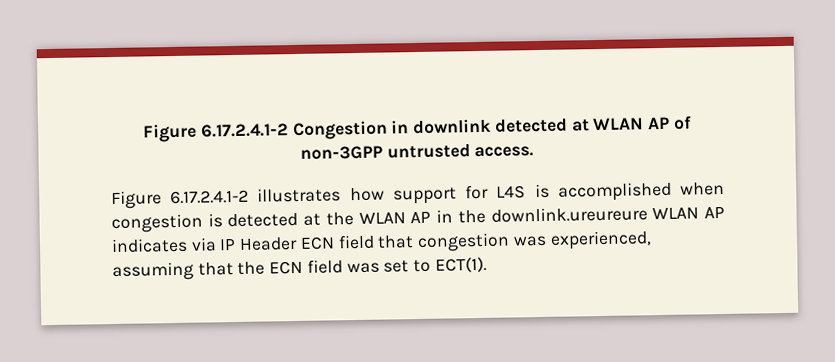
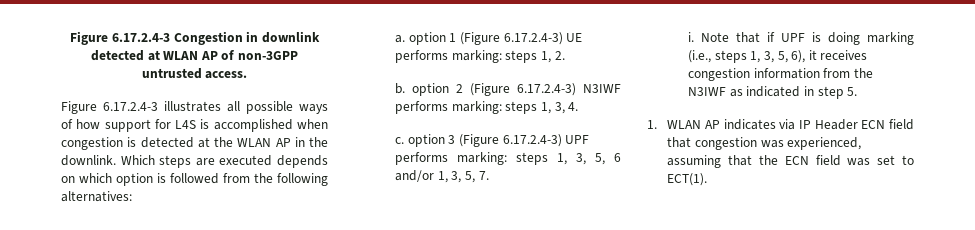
[143,123,289,143] Figure 6.17.2.4.1-2 -> [70,31,170,45] Figure 6.17.2.4-3
[170,187,342,205] 6.17.2.4.1-2 illustrates -> [103,101,328,114] [61,119,73,129] 6.17.2.4-3 illustrates all possible ways of
[490,206,648,223] downlink.ureureure -> [61,155,328,168] [61,173,328,186] [61,191,132,202] [394,32,583,45] [394,50,565,63] [394,83,621,96] [394,101,579,114] [394,134,590,147] [394,152,621,165] [394,170,489,183] [687,32,914,45] [687,50,868,63] [687,68,873,81] [687,86,858,99] [647,120,657,129] downlink. Which steps are executed depends on which option is followed from the following alternatives: // a. option 1 (Figure 6.17.2.4-3) UE performs marking: steps 1, 2. // b. option 2 (Figure 6.17.2.4-3) N3IWF performs marking: steps 1, 3, 4. // c. option 3 (Figure 6.17.2.4-3) UPF performs marking: steps 1, 3, 5, 6 and/or 1, 3, 5, 7. // i. Note that if UPF is doing marking (i.e., steps 1, 3, 5, 6), it receives congestion information from the N3IWF as indicated in step 5. // 1.

